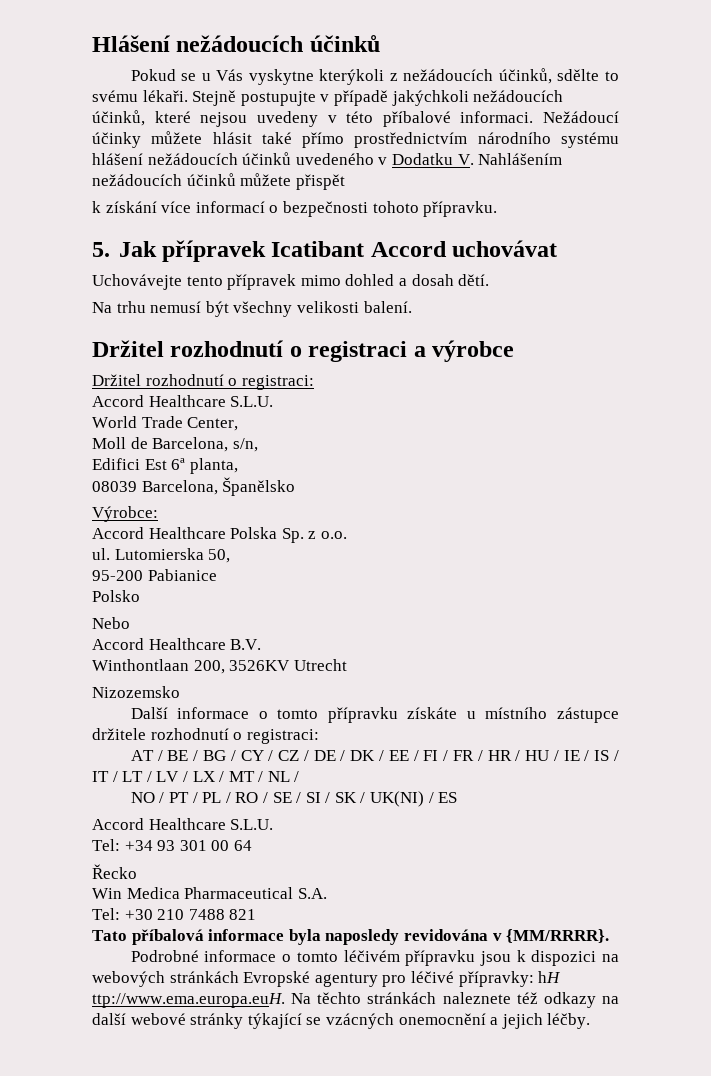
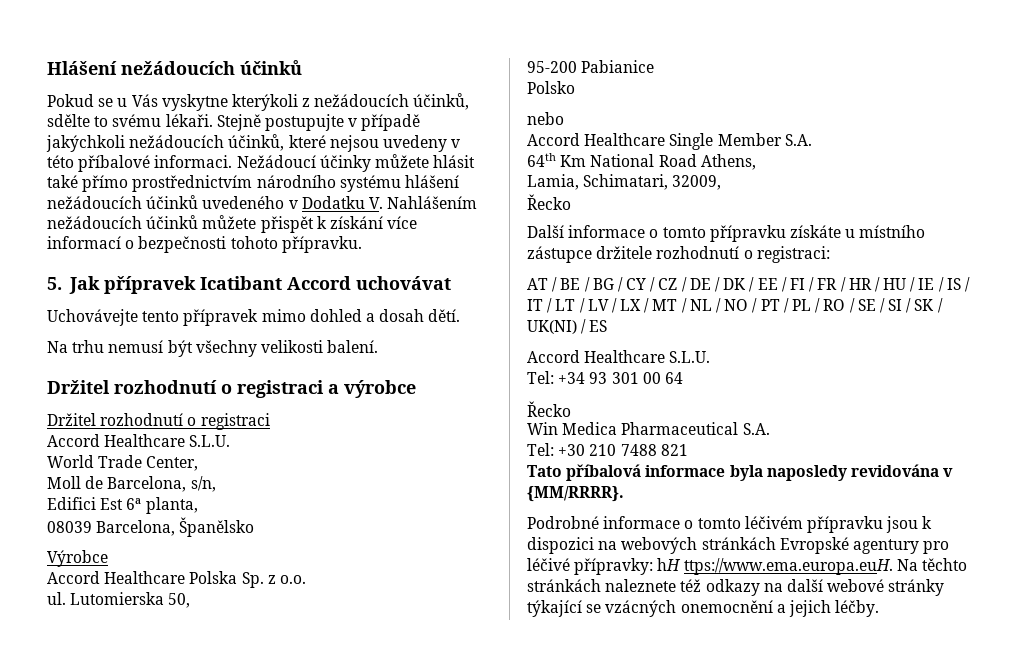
(345, 182) // -> (314, 224) none
[241,375,314,390] registraci: -> [200,413,270,430] registraci
[92,506,158,522] Výrobce: -> [47,550,108,567] Výrobce
[92,617,130,629] [92,638,262,650] [92,659,347,674] [92,686,180,698] Nebo // Accord Healthcare B.V. // Winthontlaan 200, 3526KV Utrecht // Nizozemsko -> [527,112,564,125] [527,133,812,150] [527,153,756,170] [527,174,722,190] [527,194,571,210] nebo // Accord Healthcare Single Member S.A. // 64th Km National Road Athens, // Lamia, Schimatari, 32009, // Řecko
(300, 776) // -> (722, 305) none
[92,993,285,1008] ttp://www.ema.europa.euH. -> [683,558,893,575] ttps://www.ema.europa.euH.

